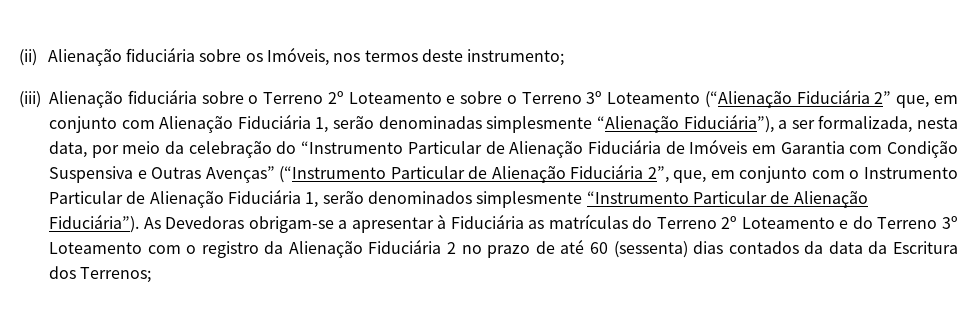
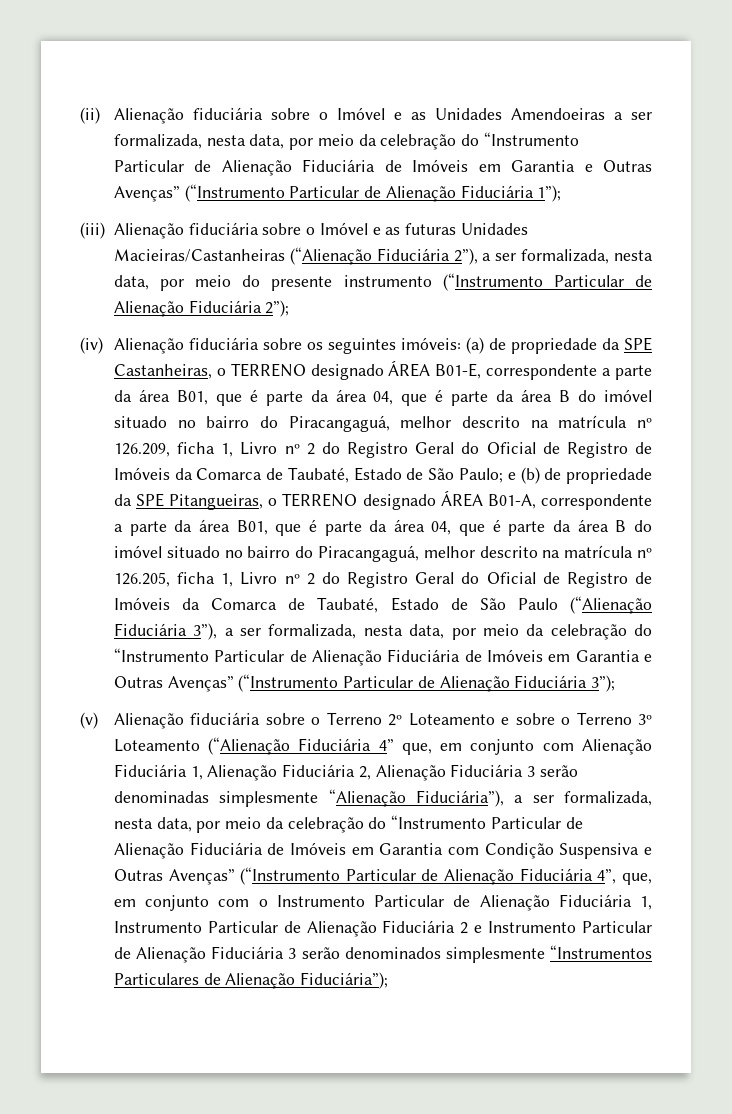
[245,47,565,66] [19,91,41,108] os Imóveis, nos termos deste instrumento; // (iii) -> [318,107,652,120] [113,132,579,150] [113,159,653,176] [113,184,562,202] [80,222,528,239] [113,247,653,265] [113,273,652,291] [113,300,290,317] [80,337,652,354] [113,360,652,380] [113,389,652,406] [113,415,652,432] [113,442,652,458] [113,467,652,484] [113,490,652,510] [113,519,653,536] [113,545,653,562] [113,572,652,588] [113,596,652,614] [113,623,652,640] [113,648,652,666] [113,674,616,692] [80,712,98,729] o Imóvel e as Unidades Amendoeiras a ser formalizada, nesta data, por meio da celebração do “Instrumento Particular de Alienação Fiduciária de Imóveis em Garantia e Outras Avenças” (“Instrumento Particular de Alienação Fiduciária 1”); // (iii) Alienação fiduciária sobre o Imóvel e as futuras Unidades Macieiras/Castanheiras (“Alienação Fiduciária 2”), a ser formalizada, nesta data, por meio do presente instrumento (“Instrumento Particular de Alienação Fiduciária 2”); // (iv) Alienação fiduciária sobre os seguintes imóveis: (a) de propriedade da SPE Castanheiras, o TERRENO designado ÁREA B01-E, correspondente a parte da área B01, que é parte da área 04, que é parte da área B do imóvel situado no bairro do Piracangaguá, melhor descrito na matrícula nº 126.209, ficha 1, Livro nº 2 do Registro Geral do Oficial de Registro de Imóveis da Comarca de Taubaté, Estado de São Paulo; e (b) de propriedade da SPE Pitangueiras, o TERRENO designado ÁREA B01-A, correspondente a parte da área B01, que é parte da área 04, que é parte da área B do imóvel situado no bairro do Piracangaguá, melhor descrito na matrícula nº 126.205, ficha 1, Livro nº 2 do Registro Geral do Oficial de Registro de Imóveis da Comarca de Taubaté, Estado de São Paulo (“Alienação Fiduciária 3”), a ser formalizada, nesta data, por meio da celebração do “Instrumento Particular de Alienação Fiduciária de Imóveis em Garantia e Outras Avenças” (“Instrumento Particular de Alienação Fiduciária 3”); // (v)
[874,91,892,104] 2” -> [378,739,394,751] 4”
(329, 125) none -> [207,764,536,781] Alienação Fiduciária 2, Alienação Fiduciária 3
[647,166,669,183] 2”, -> [597,869,617,884] 4”,
[322,191,868,208] [49,214,958,233] [49,239,958,258] [49,266,152,283] serão denominados simplesmente “Instrumento Particular de Alienação Fiduciária”). As Devedoras obrigam-se a apresentar à Fiduciária as matrículas do Terreno 2º Loteamento e do Terreno 3º Loteamento com o registro da Alienação Fiduciária 2 no prazo de até 60 (sessenta) dias contados da data da Escritura dos Terrenos; -> [113,920,652,937] [113,945,652,963] [113,972,389,989] Instrumento Particular de Alienação Fiduciária 2 e Instrumento Particular de Alienação Fiduciária 3 serão denominados simplesmente “Instrumentos Particulares de Alienação Fiduciária”);

